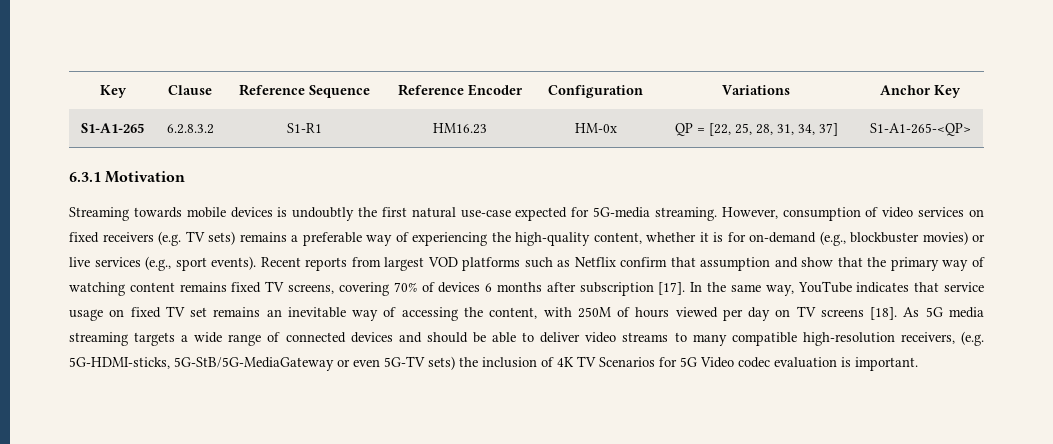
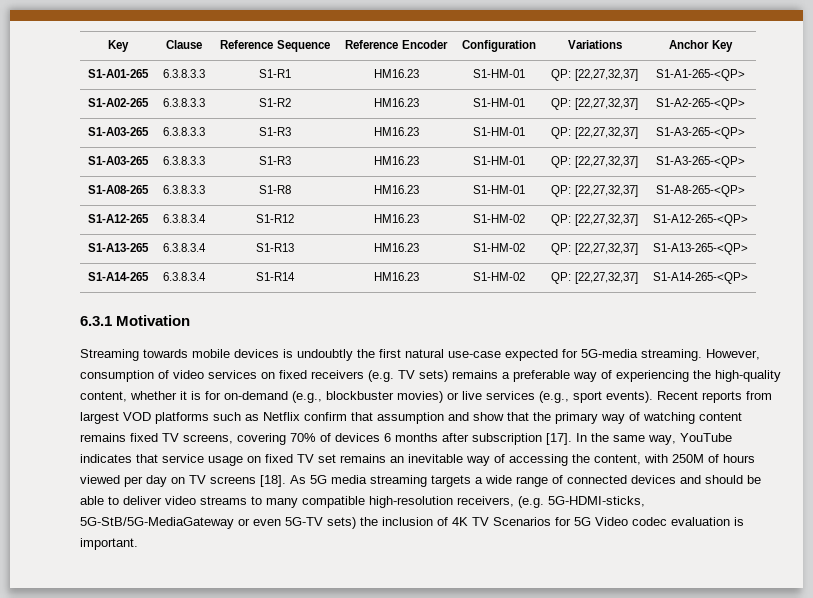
[81,123,144,133] [166,124,214,134] S1-A1-265 | 6.2.8.3.2 -> [88,69,149,78] [163,69,205,78] S1-A01-265 | 6.3.8.3.3
[574,123,617,133] [674,123,838,136] [869,123,971,136] HM-0x | QP = [22, 25, 28, 31, 34, 37] | S1-A1-265-<QP> -> [473,69,525,78] [551,69,638,81] [656,69,745,81] [88,98,149,107] [163,98,205,107] [259,98,291,107] [373,98,419,107] [473,98,525,107] [551,98,638,110] [656,98,745,110] [88,127,149,136] [163,127,205,136] [259,127,291,136] [373,127,419,136] [473,127,525,136] [551,127,638,139] [656,127,745,139] [88,156,149,165] [163,156,205,165] [259,156,291,165] [373,156,419,165] [473,156,525,165] [551,156,638,168] [656,156,745,168] [88,185,149,194] [163,185,205,194] [259,185,291,194] [373,185,419,194] [473,185,525,194] [551,185,638,197] [656,185,745,197] [88,214,149,223] [163,214,206,223] [256,214,294,223] [373,214,419,223] [473,214,525,223] [551,214,638,226] [653,214,748,226] [88,243,149,252] [163,243,206,252] [256,243,294,252] [373,243,419,252] [473,243,525,252] [551,243,638,255] [653,243,748,255] [88,272,149,281] [163,272,206,281] [256,272,295,281] [373,272,419,281] [473,272,525,281] [551,272,638,284] [653,272,748,284] S1-HM-01 | QP: [22,27,32,37] | S1-A1-265-<QP> // S1-A02-265 | 6.3.8.3.3 | S1-R2 | HM16.23 | S1-HM-01 | QP: [22,27,32,37] | S1-A2-265-<QP> // S1-A03-265 | 6.3.8.3.3 | S1-R3 | HM16.23 | S1-HM-01 | QP: [22,27,32,37] | S1-A3-265-<QP> // S1-A03-265 | 6.3.8.3.3 | S1-R3 | HM16.23 | S1-HM-01 | QP: [22,27,32,37] | S1-A3-265-<QP> // S1-A08-265 | 6.3.8.3.3 | S1-R8 | HM16.23 | S1-HM-01 | QP: [22,27,32,37] | S1-A8-265-<QP> // S1-A12-265 | 6.3.8.3.4 | S1-R12 | HM16.23 | S1-HM-02 | QP: [22,27,32,37] | S1-A12-265-<QP> // S1-A13-265 | 6.3.8.3.4 | S1-R13 | HM16.23 | S1-HM-02 | QP: [22,27,32,37] | S1-A13-265-<QP> // S1-A14-265 | 6.3.8.3.4 | S1-R14 | HM16.23 | S1-HM-02 | QP: [22,27,32,37] | S1-A14-265-<QP>

